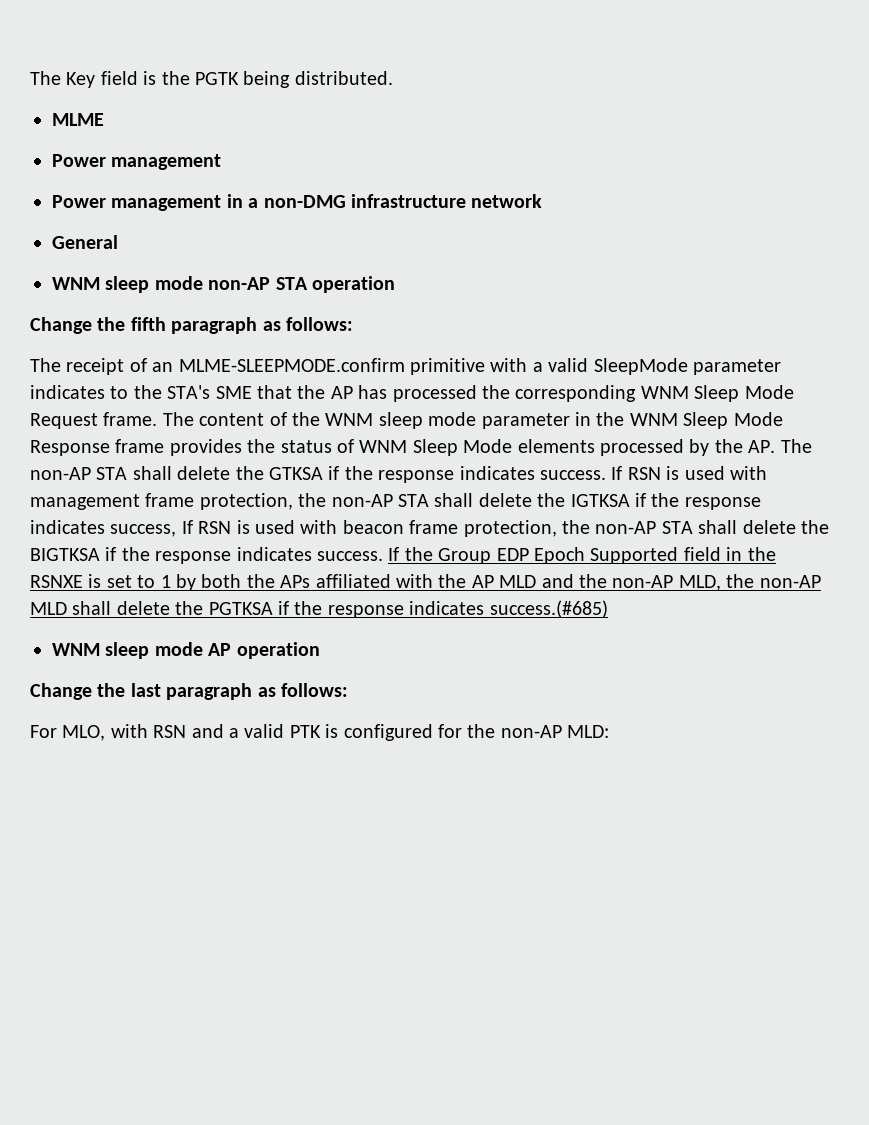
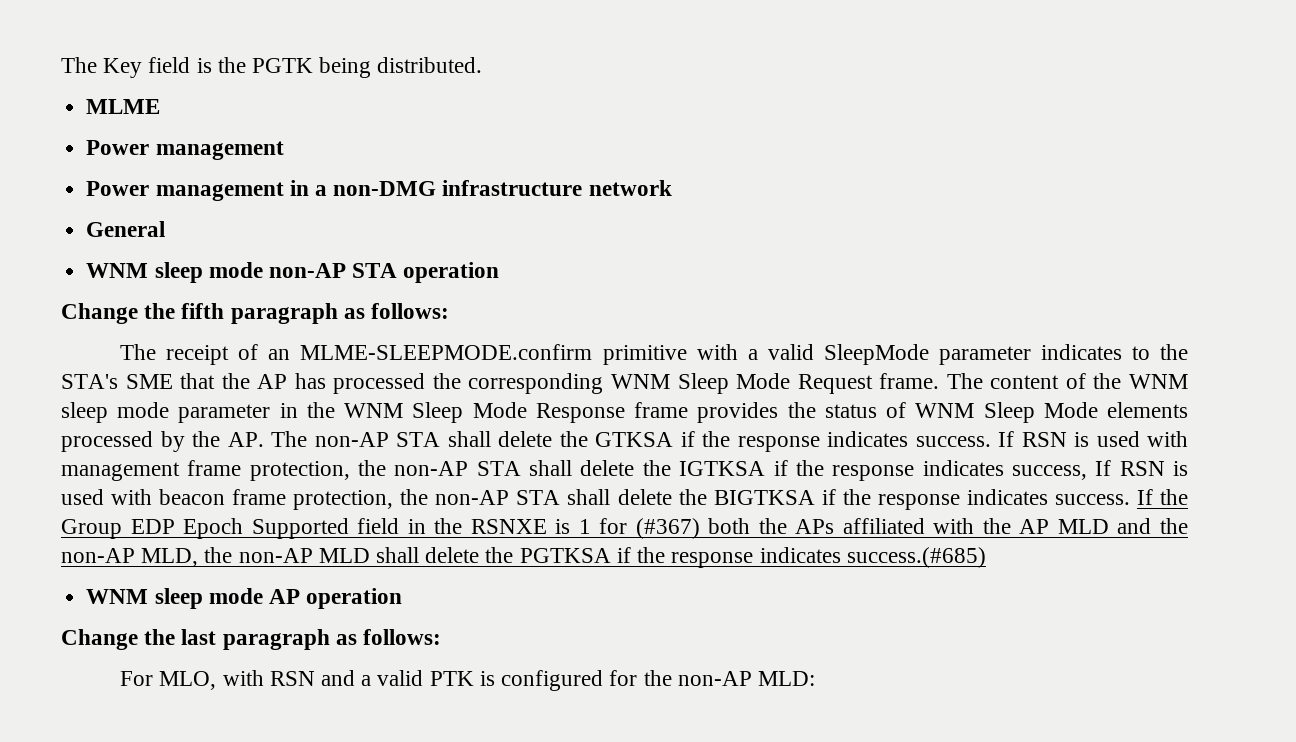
[106,574,197,591] set to 1 by -> [578,518,700,539] 1 for (#367)

